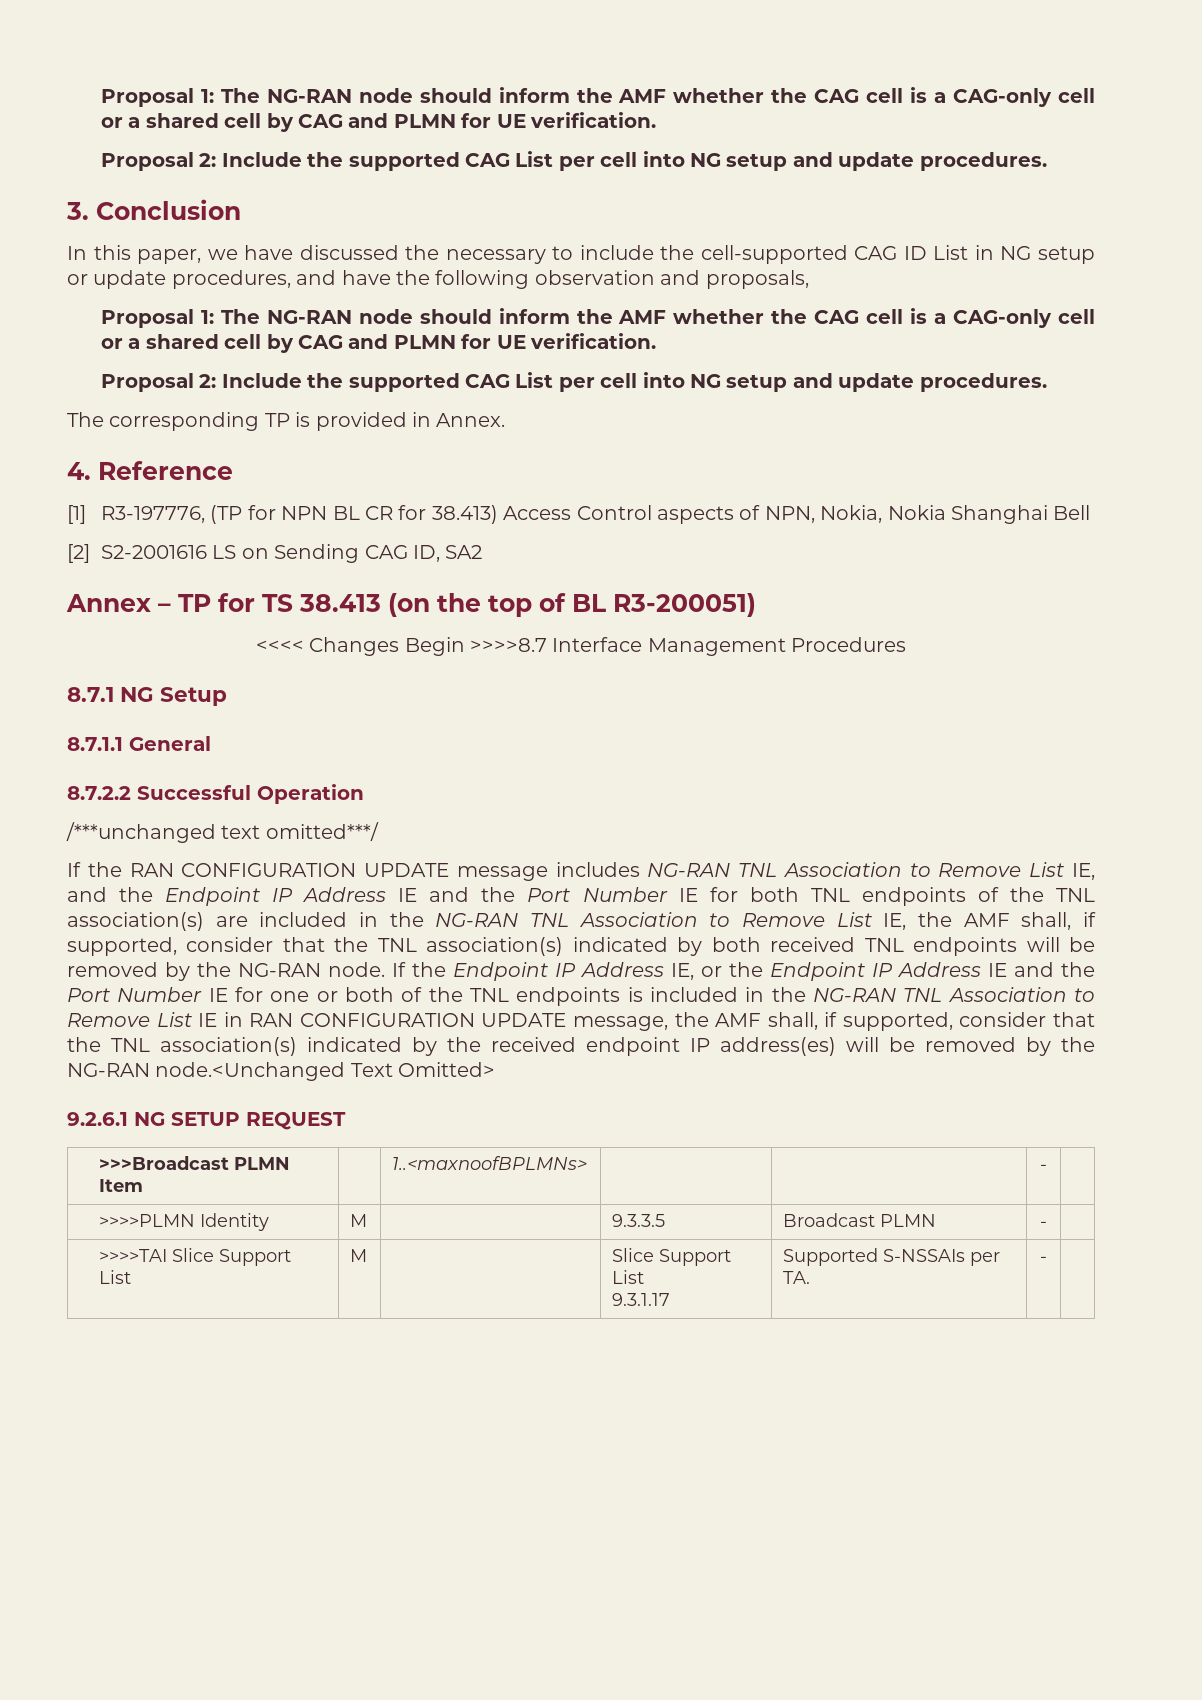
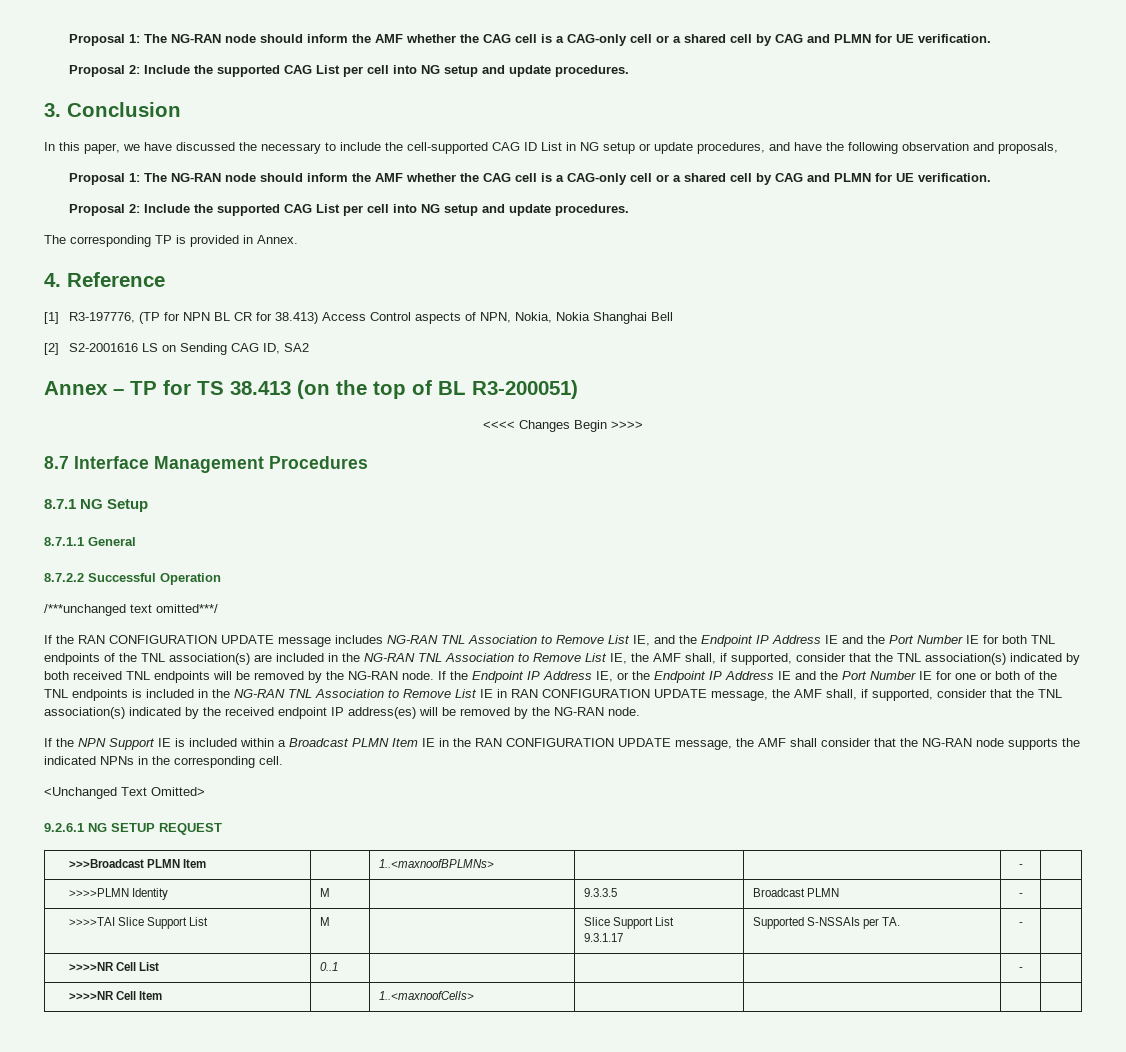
[469,638,547,652] >>>>8.7 -> [611,421,643,429] [44,456,69,469] >>>> // 8.7
[155,1062,346,1081] node.<Unchanged -> [608,707,640,716] [44,738,1080,750] [44,756,283,768] [44,787,117,799] node. // If the NPN Support IE is included within a Broadcast PLMN Item IE in the RAN CONFIGURATION UPDATE message, the AMF shall consider that the NG-RAN node supports the indicated NPNs in the corresponding cell. // <Unchanged
(1047, 1259) none -> [69,962,160,971] [320,962,339,971] [1018,967,1023,971] [69,991,163,1000] [379,991,475,1000] // >>>>NR Cell List | 0..1 | | | | - | // >>>>NR Cell Item | | 1..<maxnoofCells> | | | |

